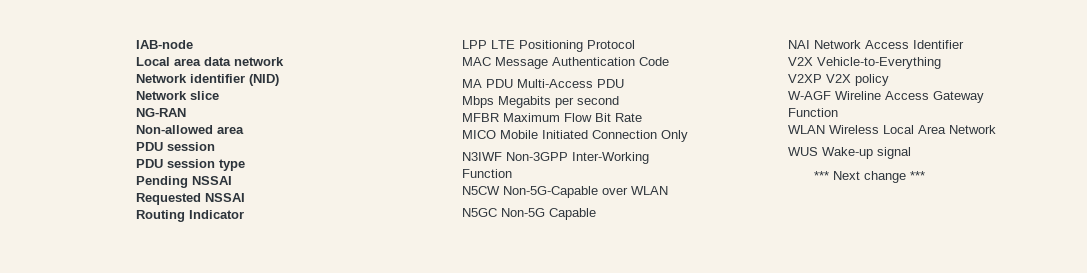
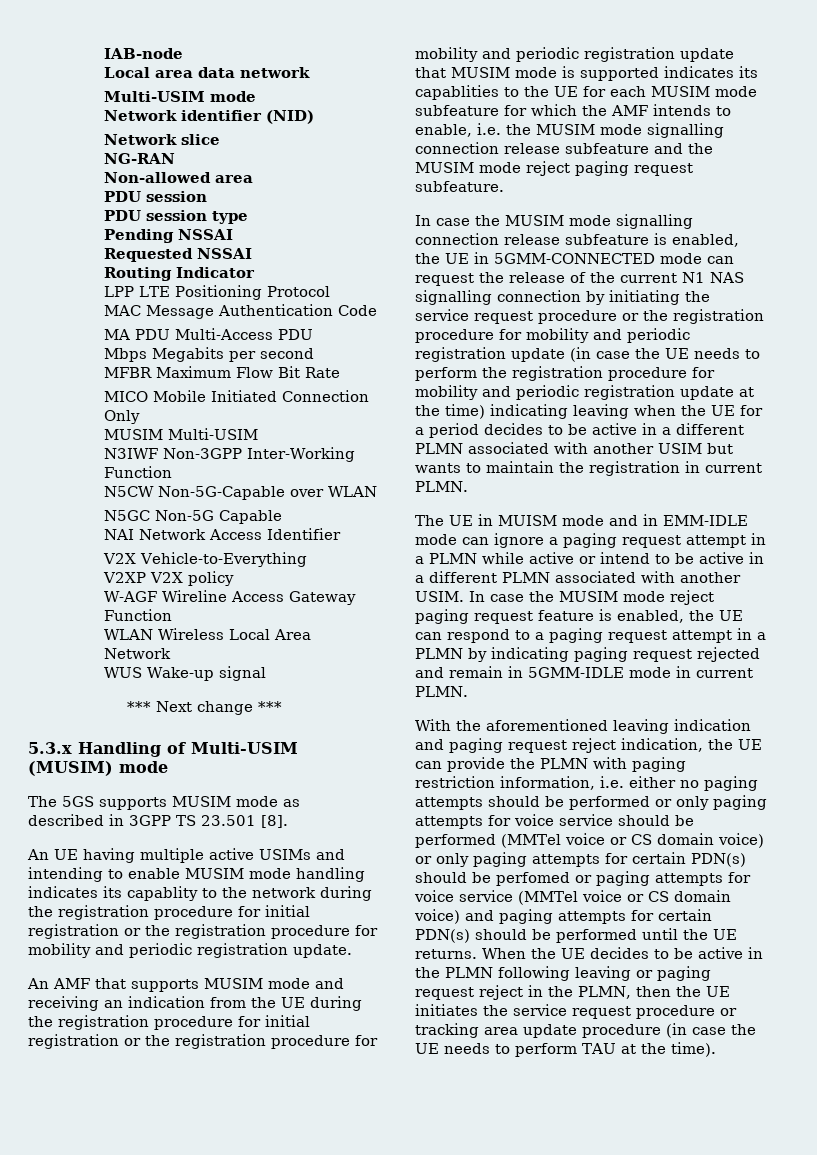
(284, 61) none -> [104,91,257,102] // Multi-USIM mode
(688, 136) none -> [104,428,259,440] // MUSIM Multi-USIM
(925, 175) none -> [28,742,298,757] [28,761,168,776] [28,796,300,810] [28,814,288,828] [27,848,345,863] [28,867,365,882] [28,886,372,901] [28,905,310,920] [28,924,378,939] [28,943,352,958] [27,978,344,992] [28,996,362,1011] [28,1015,310,1030] [28,1034,378,1049] [415,47,734,62] [415,66,758,81] [415,85,757,100] [415,104,731,116] [415,123,724,138] [415,142,713,154] [415,161,693,176] [415,181,504,192] [415,214,693,229] [415,233,739,247] [415,252,734,264] [415,272,744,286] [415,290,710,305] [415,309,764,324] [415,328,690,343] [415,347,760,362] [415,366,715,381] [415,385,754,400] [415,404,763,419] [415,423,744,438] [415,442,733,454] [415,461,762,476] [415,481,468,492] [415,514,748,526] [415,533,766,548] [415,552,764,564] [415,571,741,583] [415,590,714,605] [415,609,743,624] [415,628,766,643] [415,647,760,662] [415,666,753,678] [415,686,468,697] [415,719,751,734] [415,738,762,753] [415,757,686,772] [415,776,758,791] [415,795,767,810] [415,814,694,829] [415,833,764,848] [415,852,746,867] [415,871,751,886] [414,890,731,905] [414,909,712,924] [415,928,737,943] [415,947,763,959] [415,966,711,981] [415,985,730,1000] [415,1004,737,1019] [415,1023,756,1038] [415,1042,716,1057] // 5.3.x Handling of Multi-USIM (MUSIM) mode // The 5GS supports MUSIM mode as described in 3GPP TS 23.501 [8]. // An UE having multiple active USIMs and intending to enable MUSIM mode handling indicates its capablity to the network during the registration procedure for initial registration or the registration procedure for mobility and periodic registration update. // An AMF that supports MUSIM mode and receiving an indication from the UE during the registration procedure for initial registration or the registration procedure for mobility and periodic registration update that MUSIM mode is supported indicates its capablities to the UE for each MUSIM mode subfeature for which the AMF intends to enable, i.e. the MUSIM mode signalling connection release subfeature and the MUSIM mode reject paging request subfeature. // In case the MUSIM mode signalling connection release subfeature is enabled, the UE in 5GMM-CONNECTED mode can request the release of the current N1 NAS signalling connection by initiating the service request procedure or the registration procedure for mobility and periodic registration update (in case the UE needs to perform the registration procedure for mobility and periodic registration update at the time) indicating leaving when the UE for a period decides to be active in a different PLMN associated with another USIM but wants to maintain the registration in current PLMN. // The UE in MUISM mode and in EMM-IDLE mode can ignore a paging request attempt in a PLMN while active or intend to be active in a different PLMN associated with another USIM. In case the MUSIM mode reject paging request feature is enabled, the UE can respond to a paging request attempt in a PLMN by indicating paging request rejected and remain in 5GMM-IDLE mode in current PLMN. // With the aforementioned leaving indication and paging request reject indication, the UE can provide the PLMN with paging restriction information, i.e. either no paging attempts should be performed or only paging attempts for voice service should be performed (MMTel voice or CS domain voice) or only paging attempts for certain PDN(s) should be perfomed or paging attempts for voice service (MMTel voice or CS domain voice) and paging attempts for certain PDN(s) should be performed until the UE returns. When the UE decides to be active in the PLMN following leaving or paging request reject in the PLMN, then the UE initiates the service request procedure or tracking area update procedure (in case the UE needs to perform TAU at the time).

